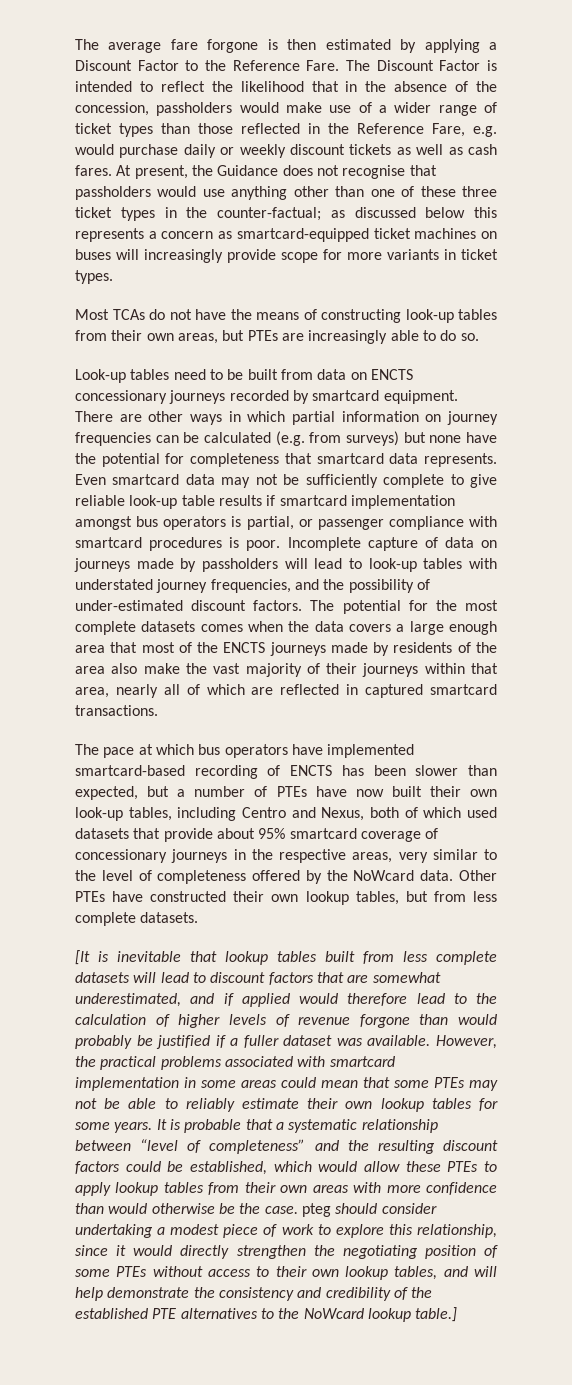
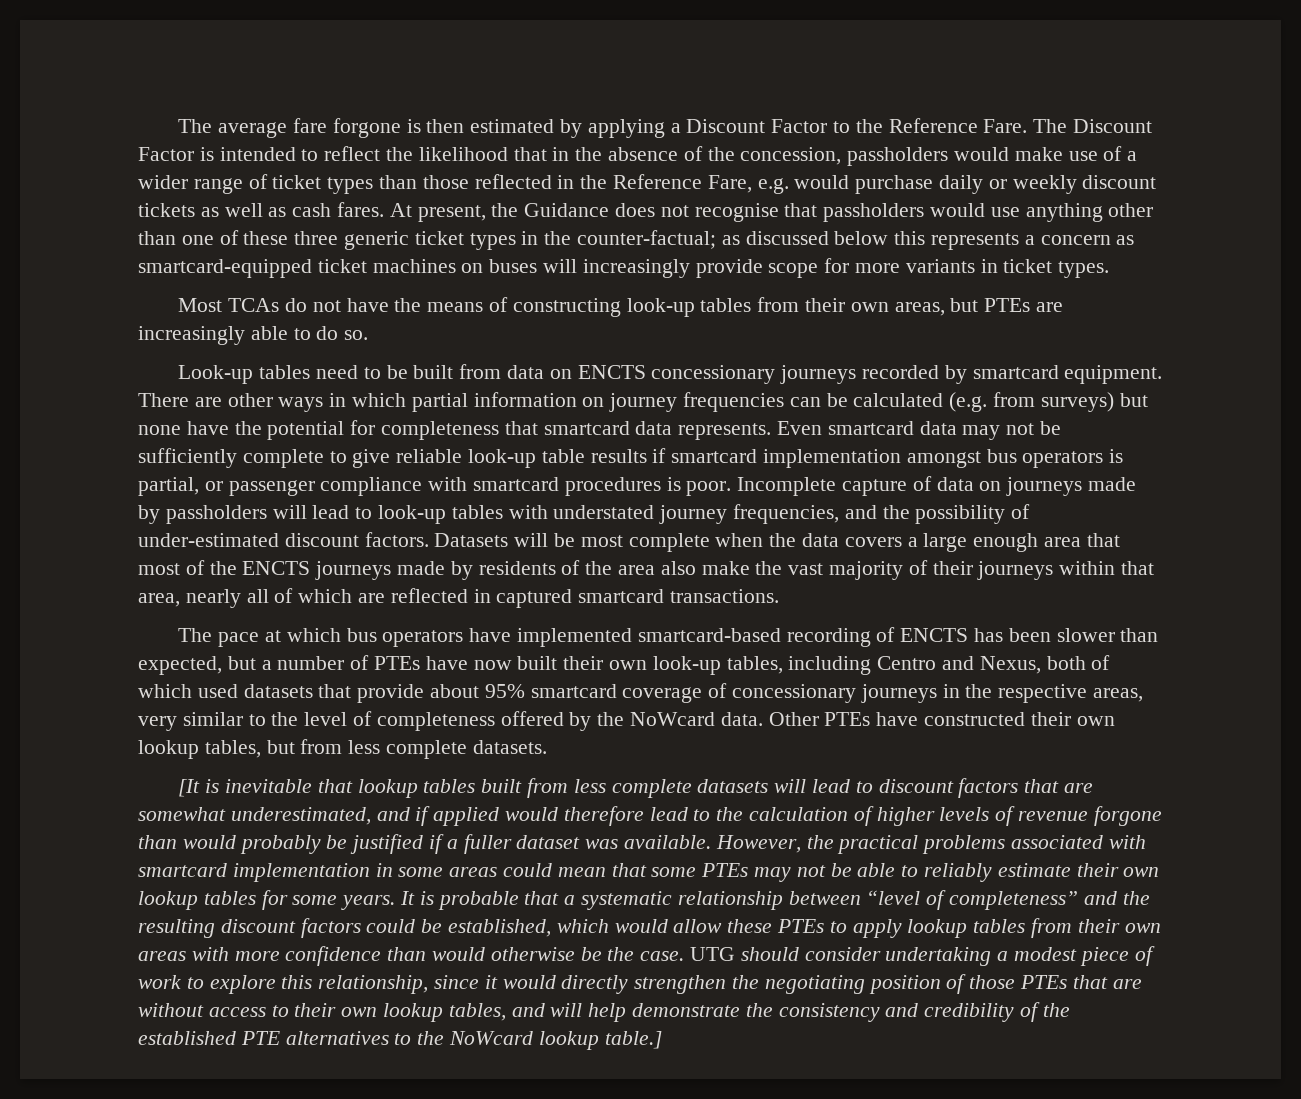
(498, 191) none -> [344,231,410,250] generic
[310,600,499,614] [75,621,243,635] The potential for the most complete datasets comes -> [434,533,710,552] Datasets will be most complete
[301,1203,331,1217] pteg -> [690,947,736,961] UTG
[75,1266,148,1277] some PTEs -> [969,975,1142,989] those PTEs that are

